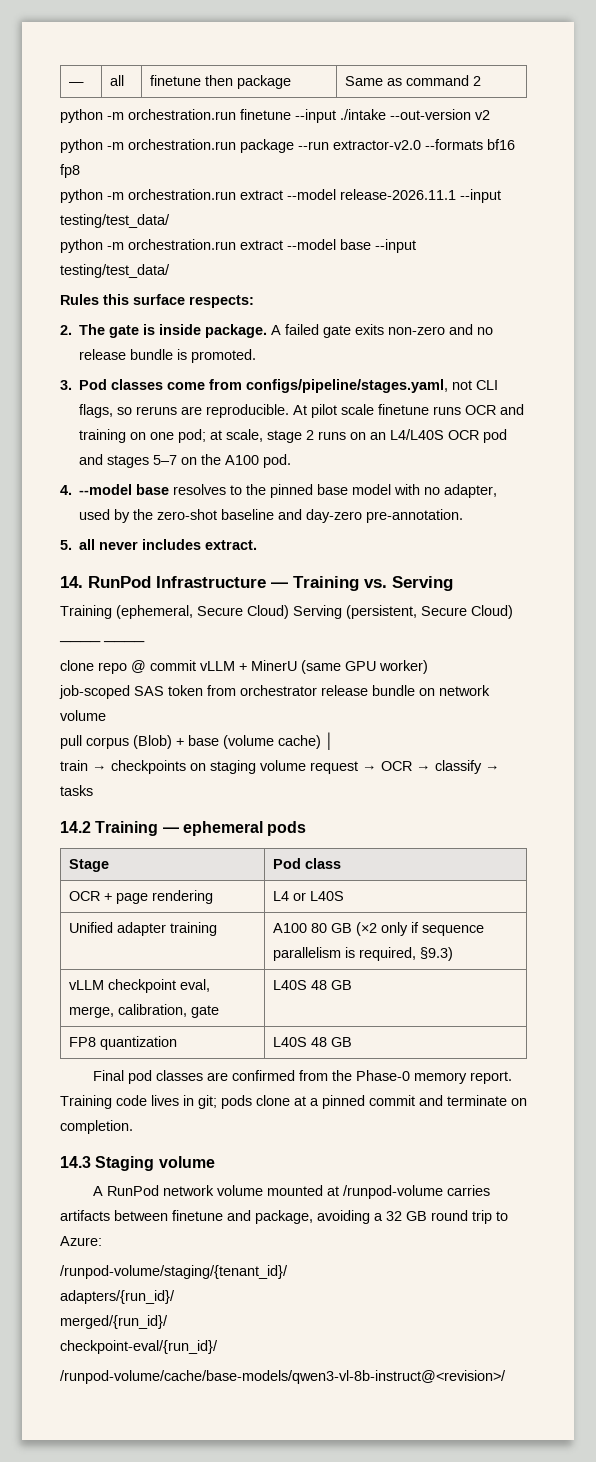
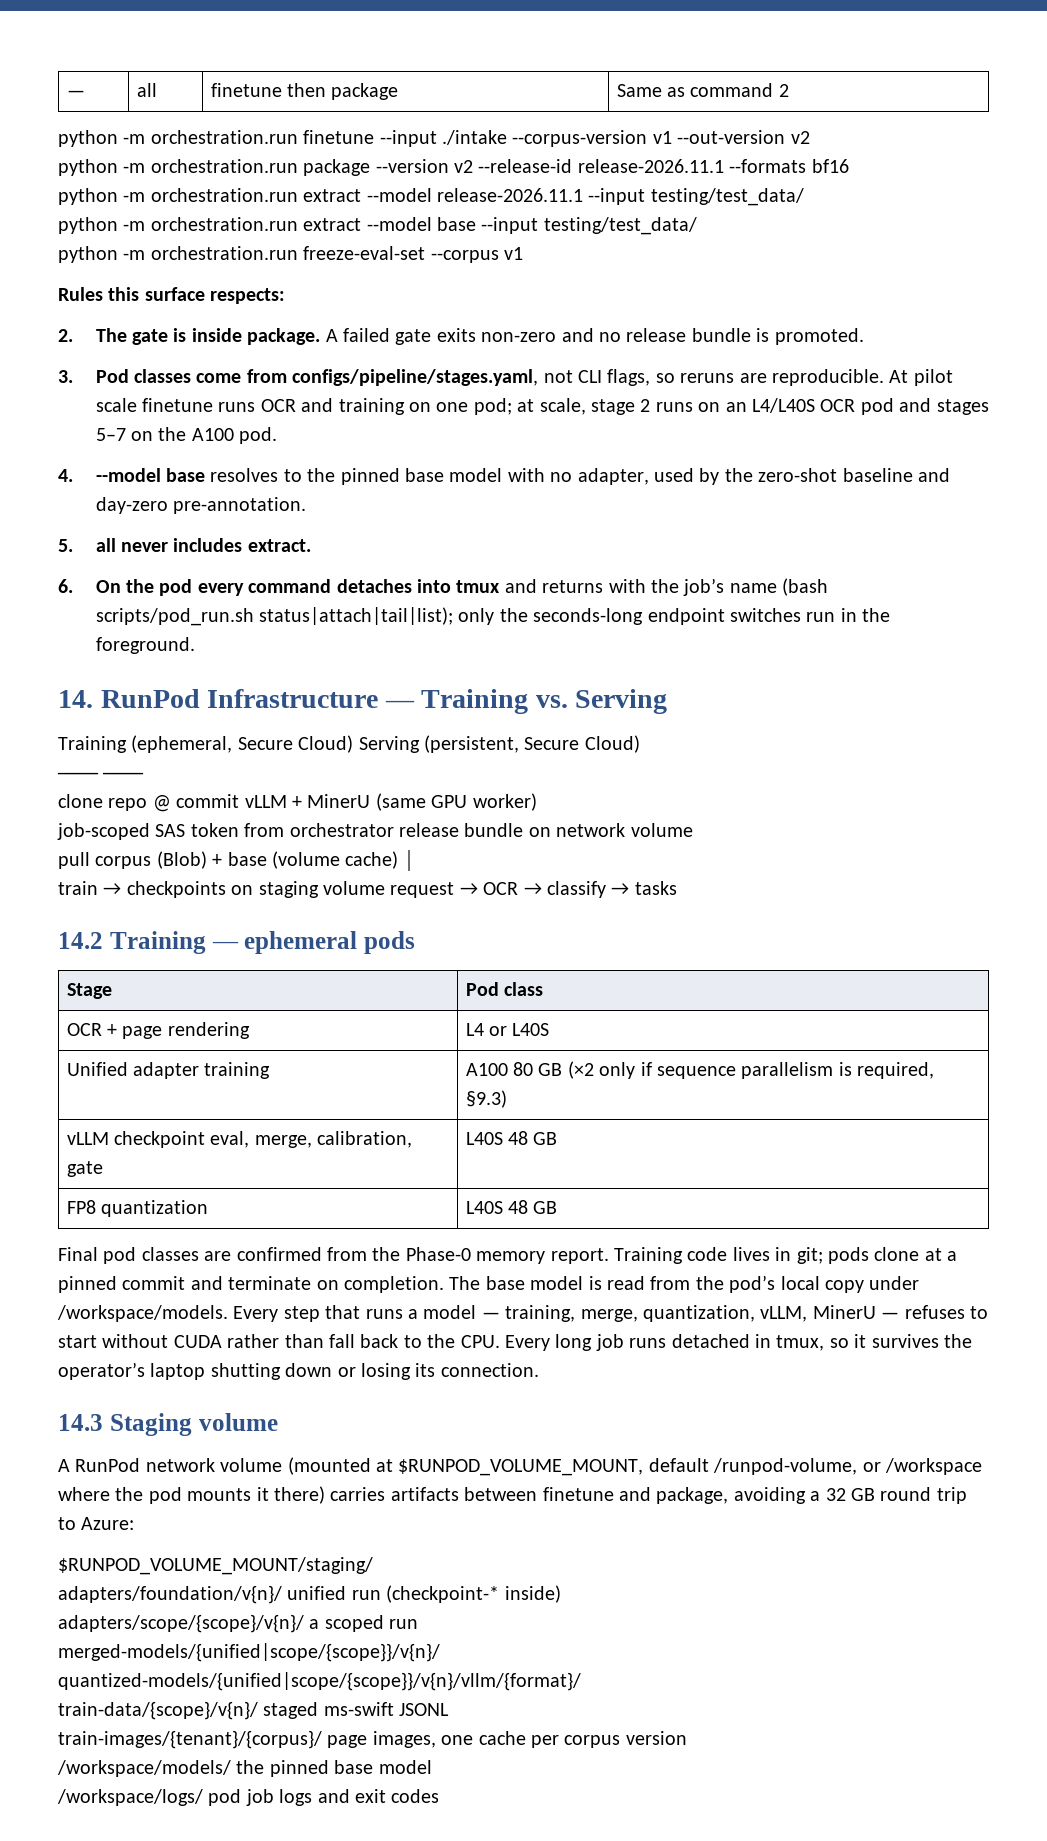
(386, 114) none -> [512,130,672,147] --corpus-version v1
[298,140,421,150] --run extractor-v2.0 -> [375,159,724,173] --version v2 --release-id release-2026.11.1
[60,164,80,178] fp8 -> (849, 166) none
(170, 271) none -> [58,246,523,263] // python -m orchestration.run freeze-eval-set --corpus v1
(258, 545) none -> [58,578,829,596] [95,607,891,626] [95,637,195,654] // 6. On the pod every command detaches into tmux and returns with the job’s name (bash scripts/pod_run.sh status|attach|tail|list); only the seconds-long endpoint switches run in the foreground.
(133, 1127) none -> [449,1275,920,1293] [57,1305,988,1322] [58,1334,972,1351] [58,1362,539,1380] The base model is read from the pod’s local copy under /workspace/models. Every step that runs a model — training, merge, quantization, vLLM, MinerU — refuses to start without CUDA rather than fall back to the CPU. Every long job runs detached in tmux, so it survives the operator’s laptop shutting down or losing its connection.
[267,1185,444,1199] mounted at /runpod-volume -> [287,1457,982,1476] [58,1486,325,1504] (mounted at $RUNPOD_VOLUME_MOUNT, default /runpod-volume, or /workspace where the pod mounts it there)
[60,1265,288,1279] [60,1290,175,1304] [60,1315,168,1329] [60,1340,218,1354] [60,1370,506,1384] /runpod-volume/staging/{tenant_id}/ // adapters/{run_id}/ // merged/{run_id}/ // checkpoint-eval/{run_id}/ // /runpod-volume/cache/base-models/qwen3-vl-8b-instruct@<revision>/ -> [58,1557,373,1575] [58,1585,561,1604] [58,1614,419,1633] [58,1643,440,1662] [58,1672,581,1691] [58,1701,450,1720] [58,1730,687,1749] [57,1760,432,1777] [57,1789,440,1806] $RUNPOD_VOLUME_MOUNT/staging/ // adapters/foundation/v{n}/ unified run (checkpoint-* inside) // adapters/scope/{scope}/v{n}/ a scoped run // merged-models/{unified|scope/{scope}}/v{n}/ // quantized-models/{unified|scope/{scope}}/v{n}/vllm/{format}/ // train-data/{scope}/v{n}/ staged ms-swift JSONL // train-images/{tenant}/{corpus}/ page images, one cache per corpus version // /workspace/models/ the pinned base model // /workspace/logs/ pod job logs and exit codes

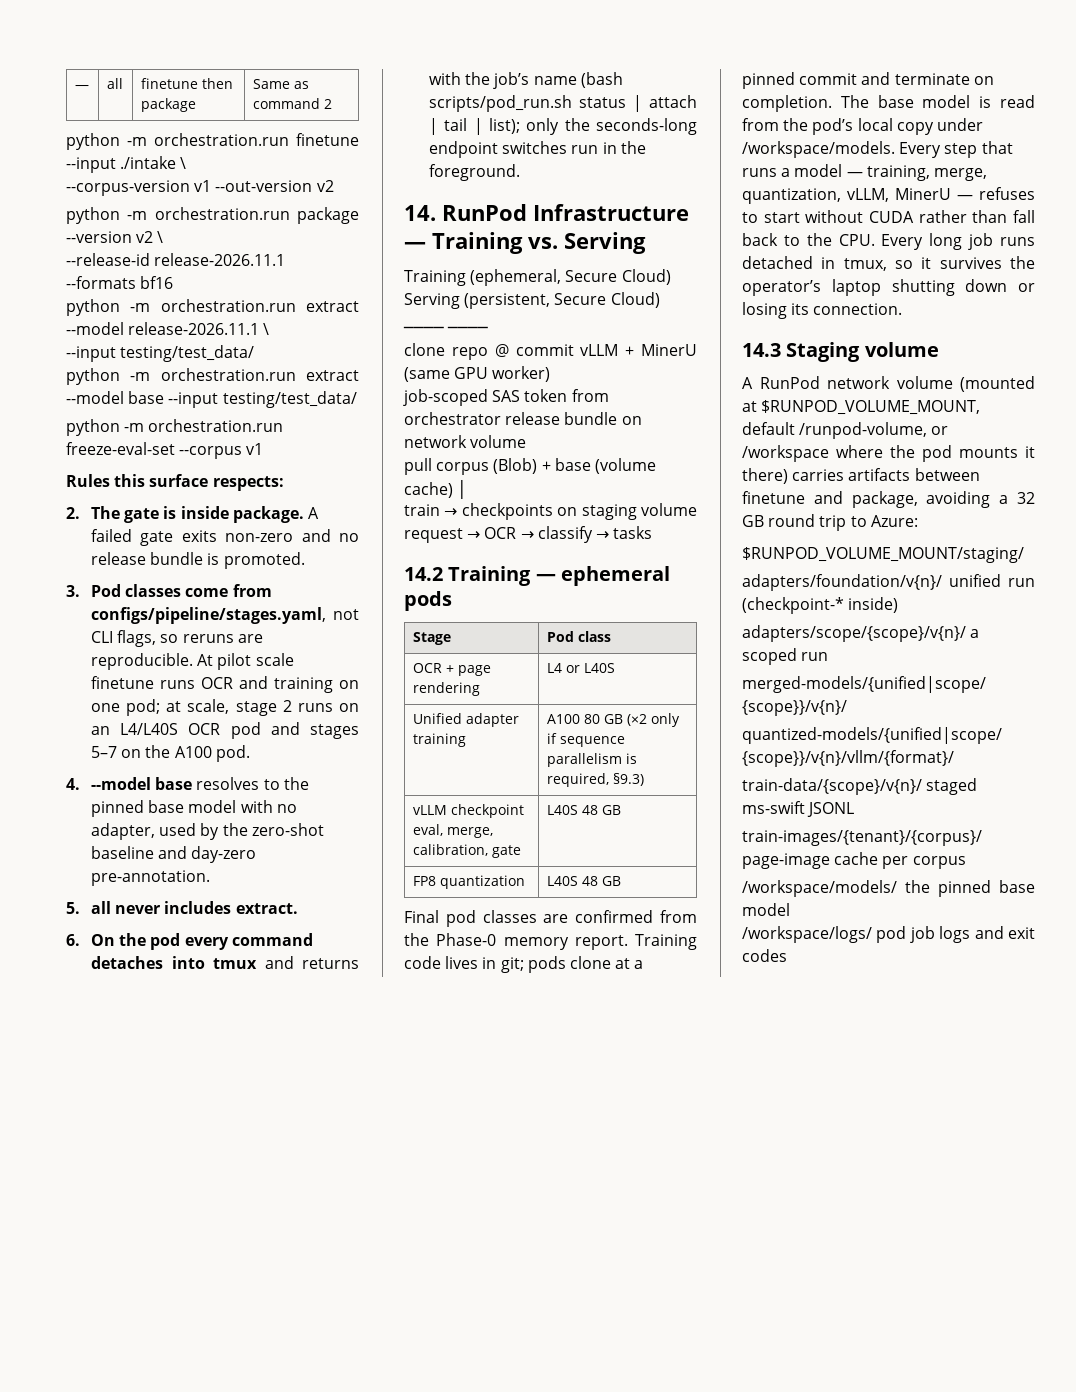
(507, 137) none -> [180,157,187,169] \ //
(473, 166) none -> [157,231,164,243] \ //
(583, 195) none -> [263,323,270,335] \ //
[259,607,454,625] status|attach|tail|list); -> [579,95,697,112] [429,118,521,135] status | attach | tail | list);
[327,1731,474,1748] page images, one -> [742,853,830,869] page-image
[625,1731,687,1745] version -> (966, 862) none

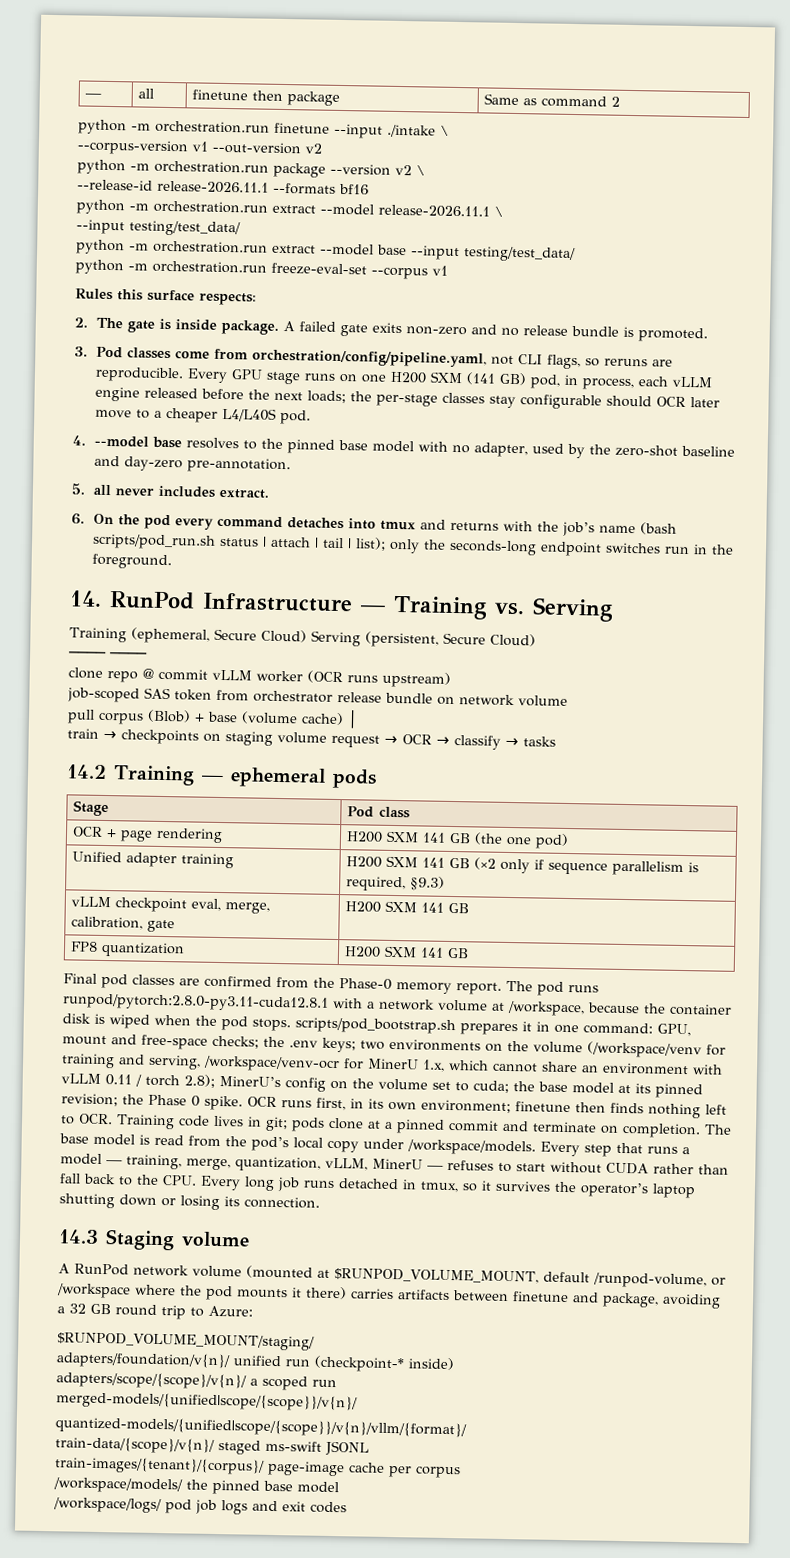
[91,607,327,624] configs/pipeline/stages.yaml, -> [252,349,488,368] orchestration/config/pipeline.yaml,
[197,653,294,670] [91,676,359,693] [91,699,359,716] [91,722,359,739] [91,745,212,758] At pilot scale finetune runs OCR and training on one pod; at scale, stage 2 runs on an L4/L40S OCR pod and stages 5–7 on the A100 -> [187,368,713,391] [95,386,721,410] [95,407,278,423] Every GPU stage runs on one H200 SXM (141 GB) pod, in process, each vLLM engine released before the next loads; the per-stage classes stay configurable should OCR later move to a cheaper L4/L40S
[625,344,697,356] [404,366,551,382] + MinerU (same GPU worker) -> [256,670,451,688] worker (OCR runs upstream)
[546,663,615,673] L4 or L40S -> [345,830,569,849] H200 SXM 141 GB (the one pod)
[546,714,600,724] A100 80 -> [345,855,445,868] H200 SXM 141
[546,805,598,815] L40S 48 -> [344,900,444,913] H200 SXM 141
[546,876,598,886] L40S 48 -> [343,945,444,958] H200 SXM 141
(628, 942) none -> [506,980,599,996] [63,993,732,1017] [62,1013,691,1037] [62,1034,726,1059] [61,1053,723,1076] [61,1073,703,1099] [61,1093,727,1119] [60,1113,113,1125] The pod runs runpod/pytorch:2.8.0-py3.11-cuda12.8.1 with a network volume at /workspace, because the container disk is wiped when the pod stops. scripts/pod_bootstrap.sh prepares it in one command: GPU, mount and free-space checks; the .env keys; two environments on the volume (/workspace/venv for training and serving, /workspace/venv-ocr for MinerU 1.x, which cannot share an environment with vLLM 0.11 / torch 2.8); MinerU’s config on the volume set to cuda; the base model at its pinned revision; the Phase 0 spike. OCR runs first, in its own environment; finetune then finds nothing left to OCR.

